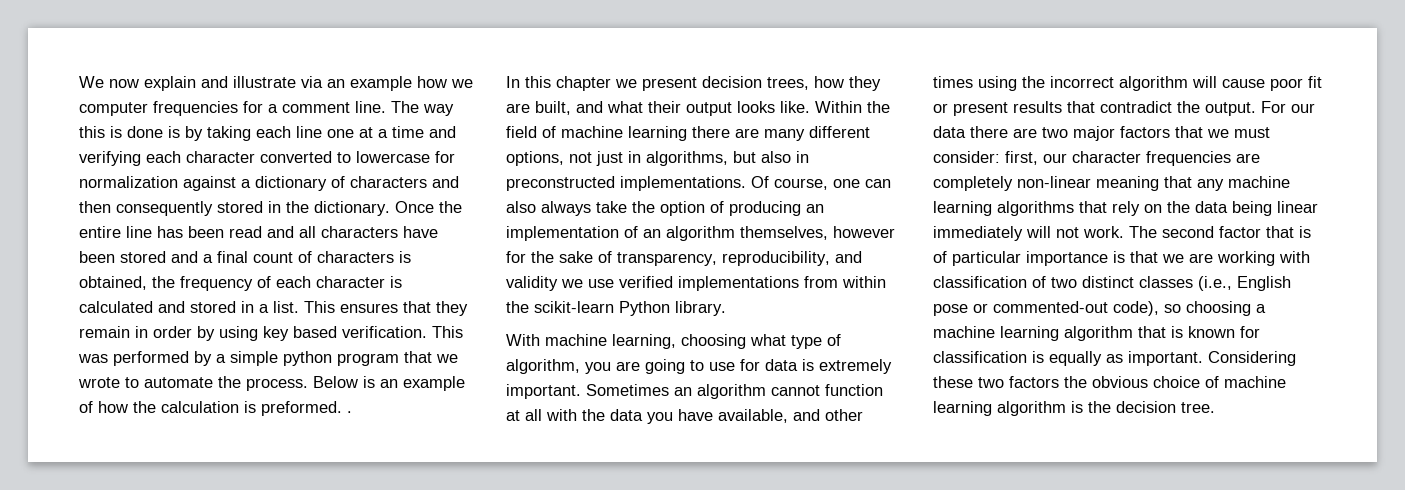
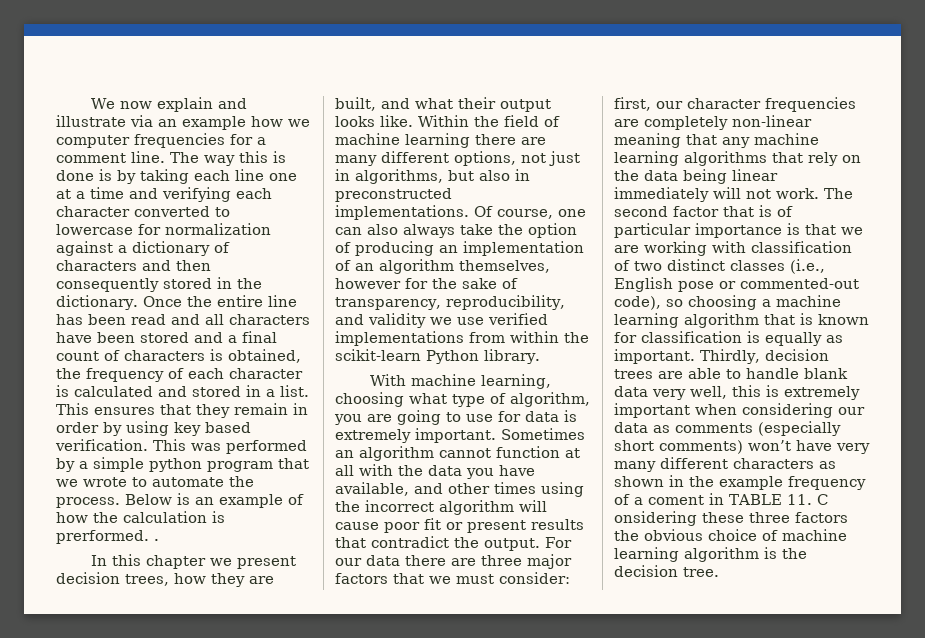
[261,401,342,416] preformed. -> [56,530,149,544] prerformed.
[1042,127,1068,138] two -> [481,555,522,566] three
[1208,351,1296,366] [933,376,1004,388] Considering these two -> [700,349,829,364] [614,368,848,379] [614,385,860,400] [614,403,865,418] [614,421,841,436] [614,440,870,454] [614,457,836,472] [614,475,866,490] [614,493,828,505] [614,511,790,526] Thirdly, decision trees are able to handle blank data very well, this is extremely important when considering our data as comments (especially short comments) won’t have very many different characters as shown in the example frequency of a coment in TABLE 11. C onsidering these three

